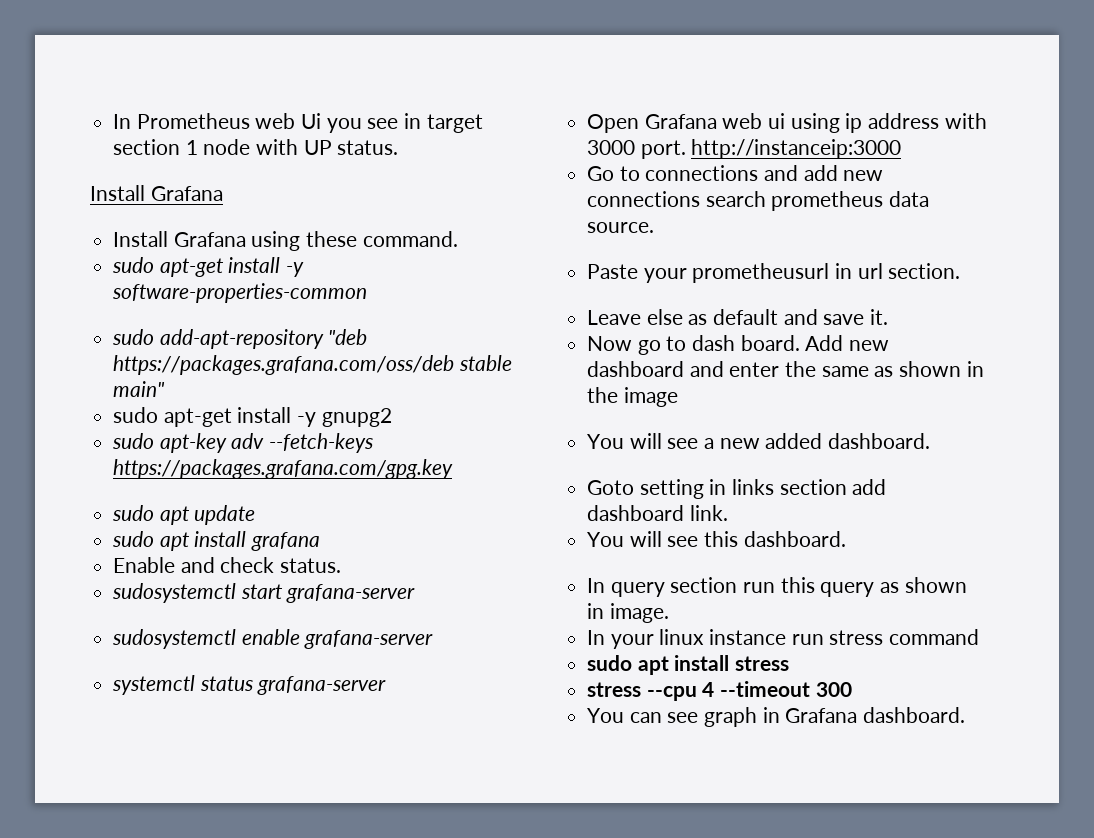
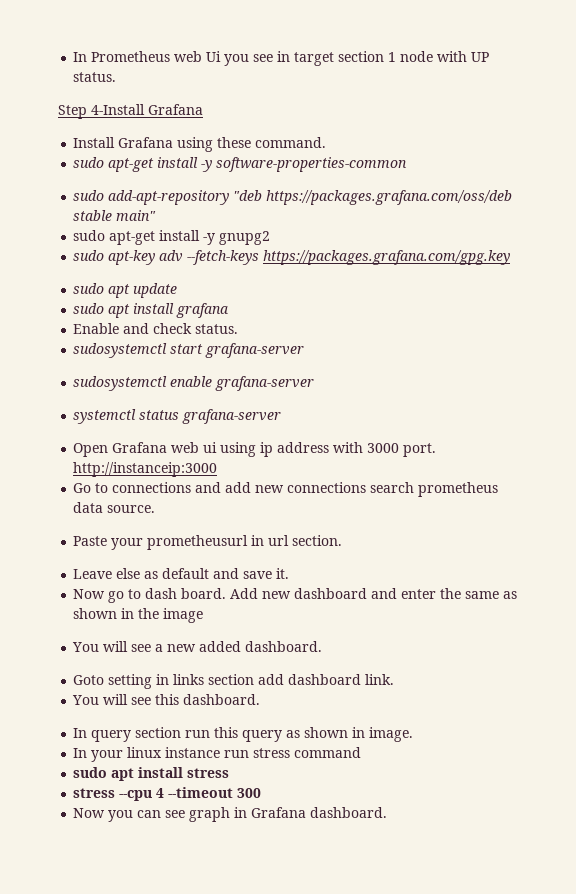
[90,185,145,201] Install -> [58,104,145,119] Step 4-Install
[587,708,625,723] You -> [73,808,134,822] Now you

